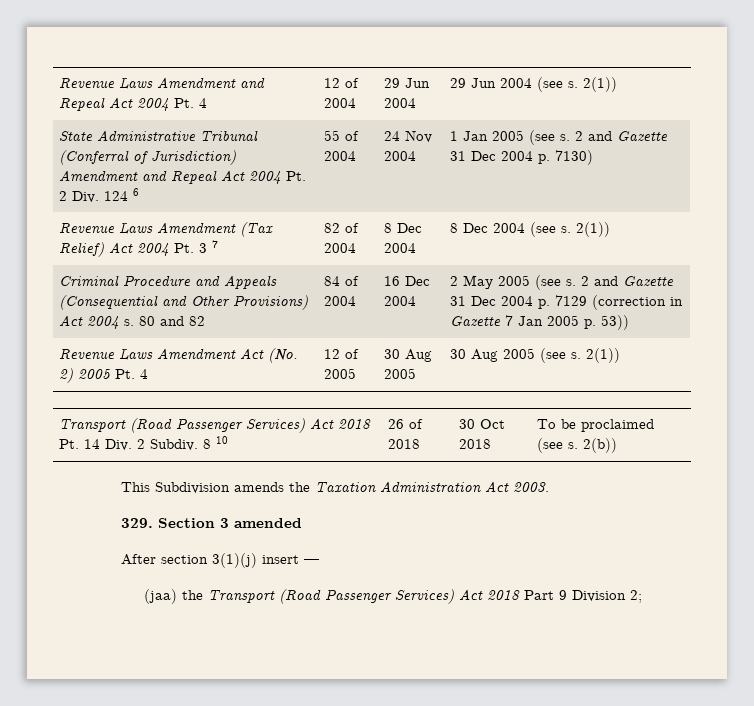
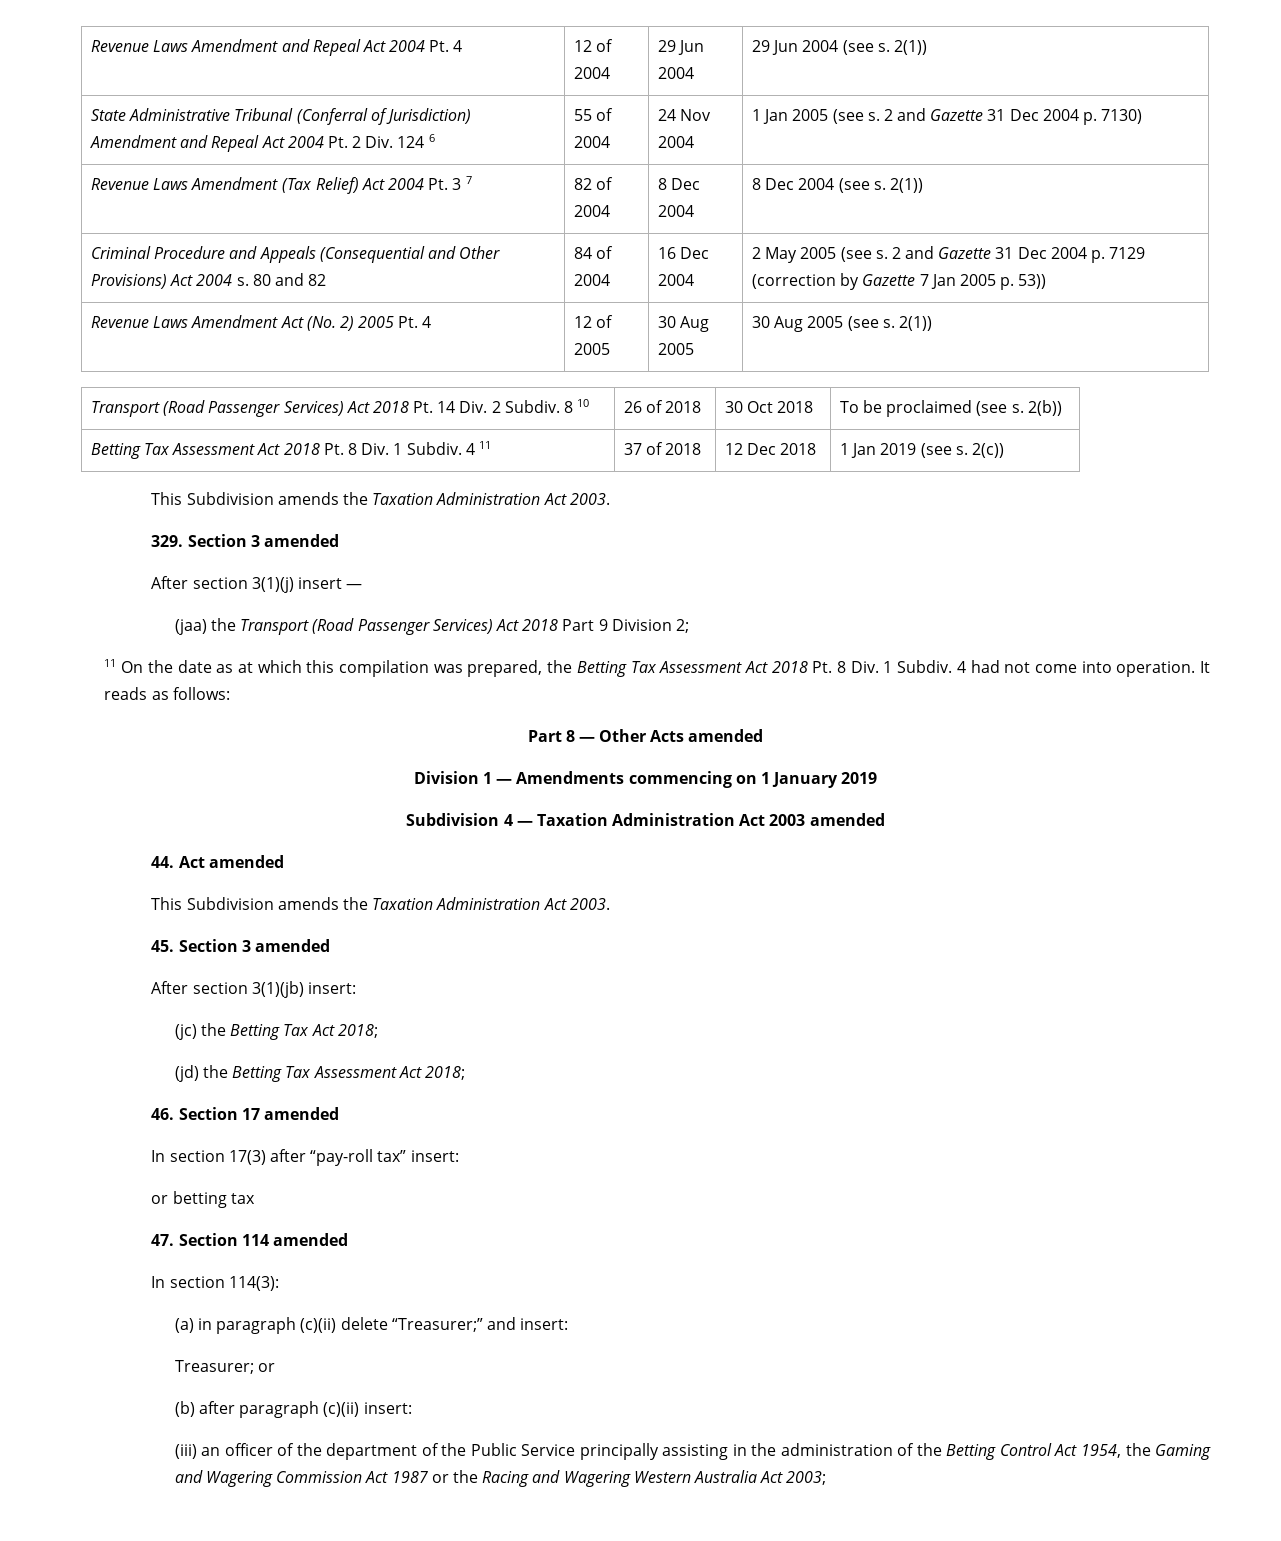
[670,297,684,306] in -> [840,273,860,290] by
(618, 445) none -> [90,441,491,459] [623,442,702,455] [724,443,817,455] [839,443,1004,458] // Betting Tax Assessment Act 2018 Pt. 8 Div. 1 Subdiv. 4 11 | 37 of 2018 | 12 Dec 2018 | 1 Jan 2019 (see s. 2(c))
(642, 596) none -> [104,659,1210,677] [104,687,230,700] [527,729,764,742] [413,771,878,788] [406,813,885,826] [151,855,284,868] [151,897,610,910] [151,939,330,952] [151,981,356,998] [174,1023,378,1040] [174,1065,465,1082] [151,1107,339,1120] [151,1149,459,1166] [151,1191,255,1208] [151,1233,348,1246] [151,1276,279,1291] [174,1317,569,1334] [174,1360,276,1374] [174,1401,412,1418] [174,1443,1211,1460] [174,1470,827,1487] // 11 On the date as at which this compilation was prepared, the Betting Tax Assessment Act 2018 Pt. 8 Div. 1 Subdiv. 4 had not come into operation. It reads as follows: // Part 8 — Other Acts amended // Division 1 — Amendments commencing on 1 January 2019 // Subdivision 4 — Taxation Administration Act 2003 amended // 44. Act amended // This Subdivision amends the Taxation Administration Act 2003. // 45. Section 3 amended // After section 3(1)(jb) insert: // (jc) the Betting Tax Act 2018; // (jd) the Betting Tax Assessment Act 2018; // 46. Section 17 amended // In section 17(3) after “pay-roll tax” insert: // or betting tax // 47. Section 114 amended // In section 114(3): // (a) in paragraph (c)(ii) delete “Treasurer;” and insert: // Treasurer; or // (b) after paragraph (c)(ii) insert: // (iii) an officer of the department of the Public Service principally assisting in the administration of the Betting Control Act 1954, the Gaming and Wagering Commission Act 1987 or the Racing and Wagering Western Australia Act 2003;

